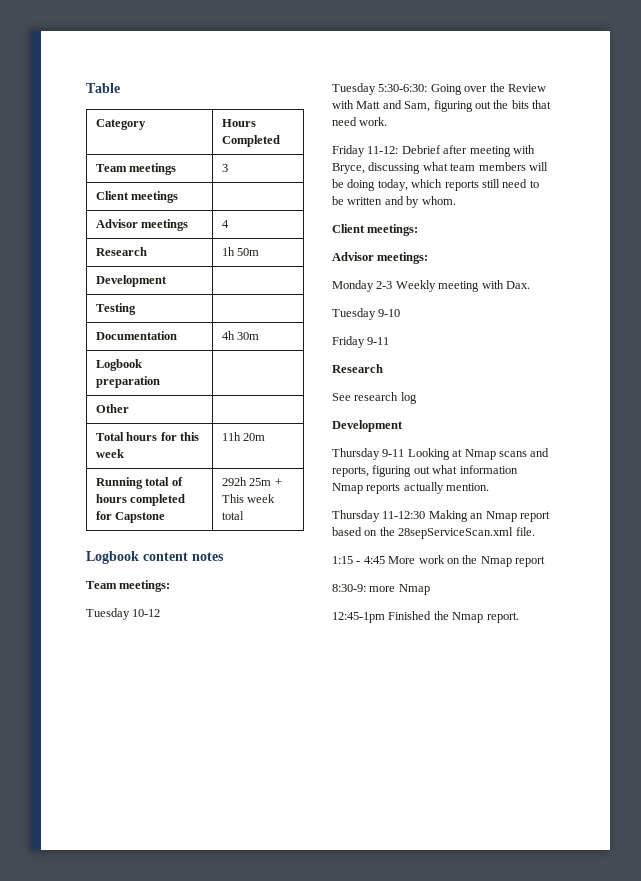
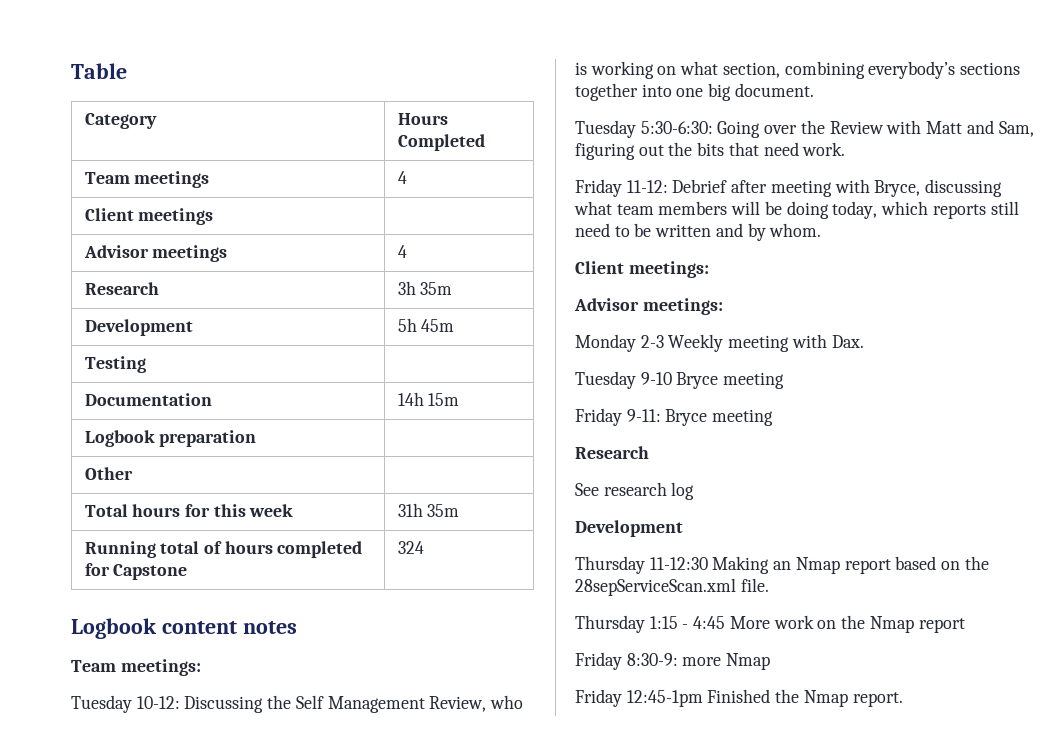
[221,164,228,172] 3 -> [397,171,407,184] 4
[221,247,260,256] 1h 50m -> [397,281,453,295] 3h 35m
(167, 281) none -> [397,318,455,332] 5h 45m
[221,331,260,340] 4h 30m -> [397,392,460,406] 14h 15m
[221,432,266,441] 11h 20m -> [397,503,460,517] 31h 35m
[221,477,282,486] [221,494,276,503] [221,511,244,520] 292h 25m + This week total -> [397,541,424,554] 324
[132,609,161,617] 10-12 -> [136,695,524,713] [575,61,1021,79] [575,83,814,101] 10-12: Discussing the Self Management Review, who is working on what section, combining everybody’s sections together into one big document.
[332,336,390,348] // Friday 9-11 -> [676,372,785,389] [575,408,774,426] Bryce meeting // Friday 9-11: Bryce meeting
[332,448,550,460] [332,465,518,477] [332,482,490,494] // Thursday 9-11 Looking at Nmap scans and reports, figuring out what information Nmap reports actually mention. -> (683, 528) none
(535, 531) none -> [575,615,645,633] Thursday
(545, 561) none -> [575,652,622,670] Friday
(430, 589) none -> [575,689,622,707] Friday

